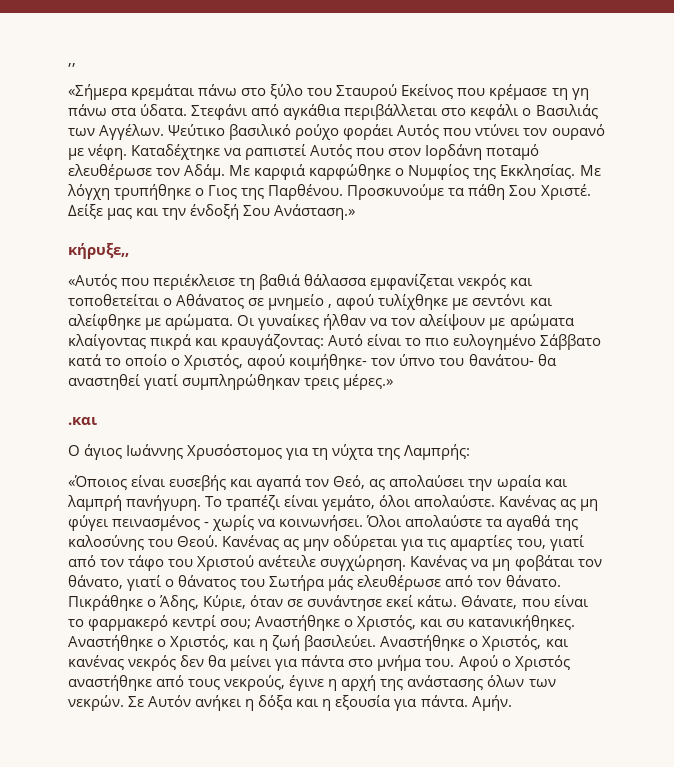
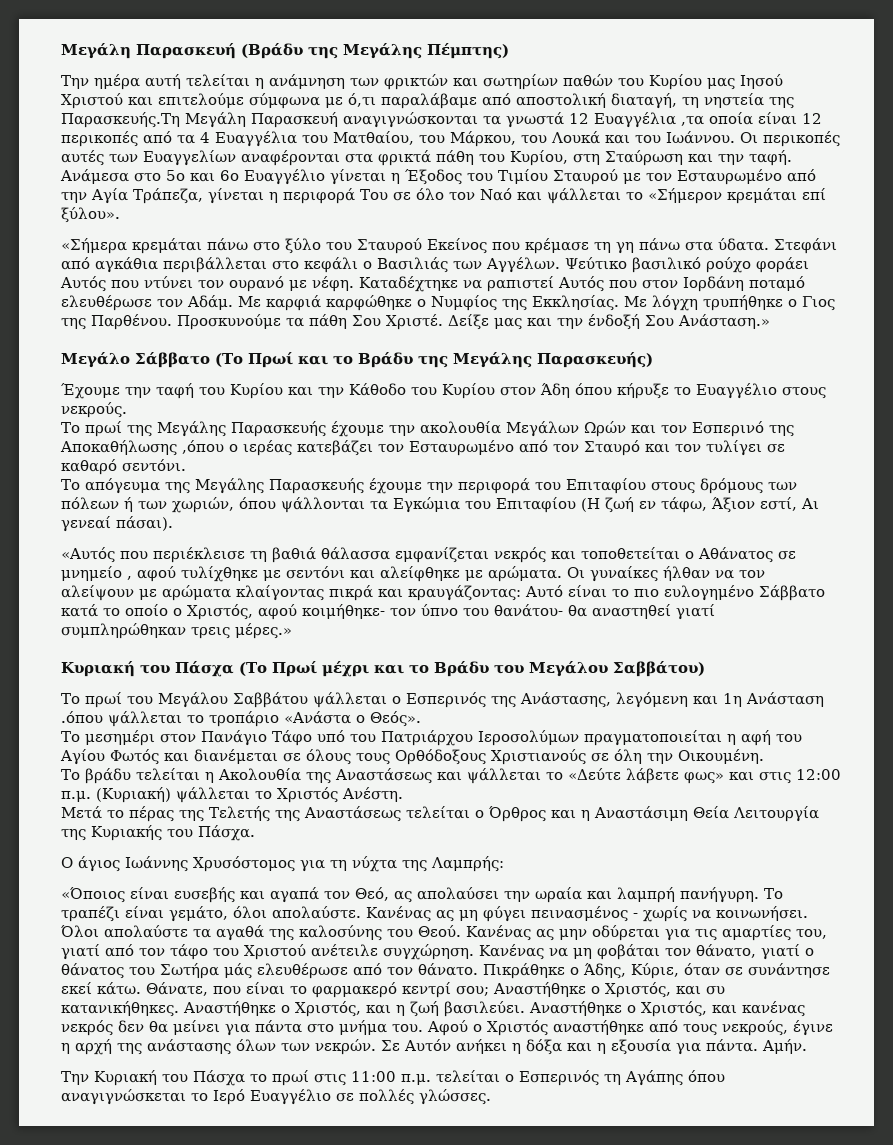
[68,63,76,67] ,, -> [61,43,509,59] [61,74,783,90] [61,93,794,109] [61,112,822,128] [61,131,840,147] [61,150,792,166] [60,169,816,185] [61,188,826,204] [61,207,120,223] Μεγάλη Παρασκευή (Βράδυ της Μεγάλης Πέμπτης) // Την ημέρα αυτή τελείται η ανάμνηση των φρικτών και σωτηρίων παθών του Κυρίου μας Ιησού Χριστού και επιτελούμε σύμφωνα με ό,τι παραλάβαμε από αποστολική διαταγή, τη νηστεία της Παρασκευής.Τη Μεγάλη Παρασκευή αναγιγνώσκονται τα γνωστά 12 Ευαγγέλια ,τα οποία είναι 12 περικοπές από τα 4 Ευαγγέλια του Ματθαίου, του Μάρκου, του Λουκά και του Ιωάννου. Οι περικοπές αυτές των Ευαγγελίων αναφέρονται στα φρικτά πάθη του Κυρίου, στη Σταύρωση και την ταφή. Ανάμεσα στο 5ο και 6ο Ευαγγέλιο γίνεται η Έξοδος του Τιμίου Σταυρού με τον Εσταυρωμένο από την Αγία Τράπεζα, γίνεται η περιφορά Του σε όλο τον Ναό και ψάλλεται το «Σήμερον κρεμάται επί ξύλου».
[68,243,129,259] κήρυξε,, -> [61,352,653,368] [61,383,826,399] [61,402,127,418] [61,421,794,437] [60,440,785,456] [61,459,186,475] [61,478,797,494] [61,497,819,513] [61,516,173,532] Μεγάλο Σάββατο (Το Πρωί και το Βράδυ της Μεγάλης Παρασκευής) // Έχουμε την ταφή του Κυρίου και την Κάθοδο του Κυρίου στον Άδη όπου κήρυξε το Ευαγγέλιο στους νεκρούς. // Το πρωί της Μεγάλης Παρασκευής έχουμε την ακολουθία Μεγάλων Ωρών και τον Εσπερινό της Αποκαθήλωσης ,όπου ο ιερέας κατεβάζει τον Εσταυρωμένο από τον Σταυρό και τον τυλίγει σε καθαρό σεντόνι. // Το απόγευμα της Μεγάλης Παρασκευής έχουμε την περιφορά του Επιταφίου στους δρόμους των πόλεων ή των χωριών, όπου ψάλλονται τα Εγκώμια του Επιταφίου (Η ζωή εν τάφω, Άξιον εστί, Αι γενεαί πάσαι).
[68,417,97,425] .και -> [61,661,705,677] [61,692,824,708] [61,711,421,727] [61,730,802,746] [60,749,764,765] [61,768,841,784] [61,787,403,803] [61,806,819,822] [61,825,255,841] Κυριακή του Πάσχα (Το Πρωί μέχρι και το Βράδυ του Μεγάλου Σαββάτου) // Το πρωί του Μεγάλου Σαββάτου ψάλλεται ο Εσπερινός της Ανάστασης, λεγόμενη και 1η Ανάσταση .όπου ψάλλεται το τροπάριο «Ανάστα ο Θεός». // Το μεσημέρι στον Πανάγιο Τάφο υπό του Πατριάρχου Ιεροσολύμων πραγματοποιείται η αφή του Αγίου Φωτός και διανέμεται σε όλους τους Ορθόδοξους Χριστιανούς σε όλη την Οικουμένη. // Το βράδυ τελείται η Ακολουθία της Αναστάσεως και ψάλλεται το «Δεύτε λάβετε φως» και στις 12:00 π.μ. (Κυριακή) ψάλλεται το Χριστός Ανέστη. // Μετά το πέρας της Τελετής της Αναστάσεως τελείται ο Όρθρος και η Αναστάσιμη Θεία Λειτουργία της Κυριακής του Πάσχα.
(512, 703) none -> [61,1070,725,1086] [61,1089,491,1105] // Την Κυριακή του Πάσχα το πρωί στις 11:00 π.μ. τελείται ο Εσπερινός τη Αγάπης όπου αναγιγνώσκεται το Ιερό Ευαγγέλιο σε πολλές γλώσσες.

